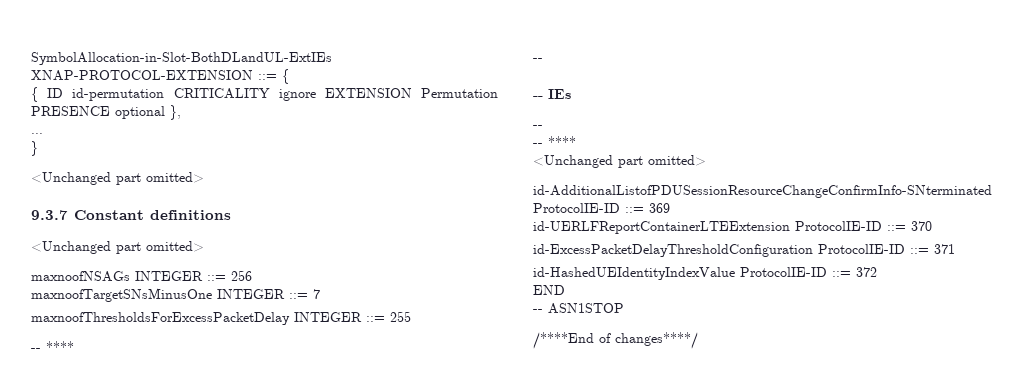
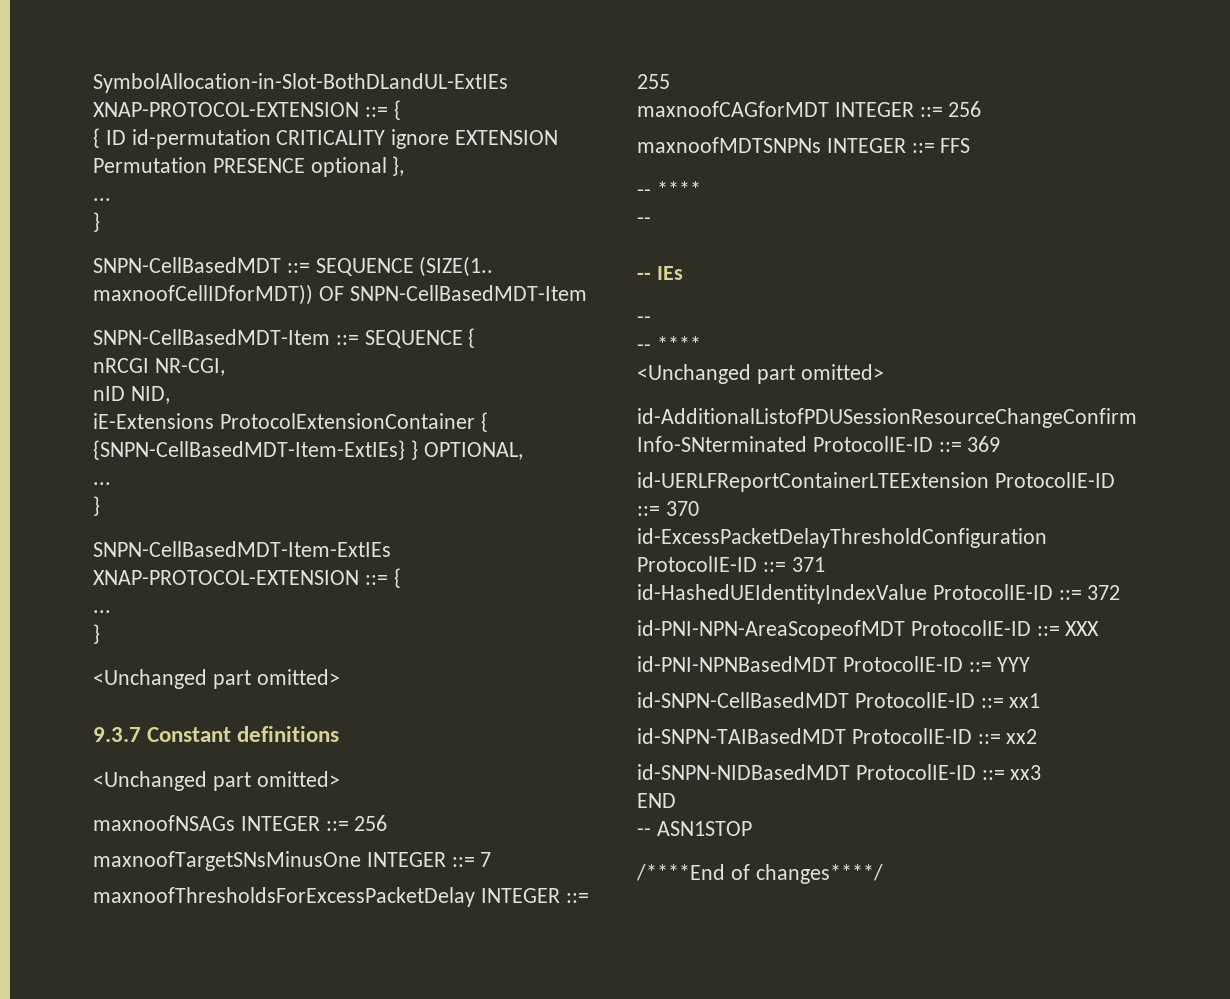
(38, 148) none -> [93,256,494,277] [93,284,587,305] [93,328,476,348] [93,358,225,376] [93,386,170,404] [93,412,488,432] [93,440,523,460] [93,482,111,485] [93,496,100,516] [93,541,391,557] [93,568,401,588] [93,610,111,613] [93,624,100,644] // SNPN-CellBasedMDT ::= SEQUENCE (SIZE(1.. maxnoofCellIDforMDT)) OF SNPN-CellBasedMDT-Item // SNPN-CellBasedMDT-Item ::= SEQUENCE { // nRCGI NR-CGI, // nID NID, // iE-Extensions ProtocolExtensionContainer { {SNPN-CellBasedMDT-Item-ExtIEs} } OPTIONAL, // ... // } // SNPN-CellBasedMDT-Item-ExtIEs XNAP-PROTOCOL-EXTENSION ::= { // ... // }
(411, 316) none -> [637,101,982,117] [637,137,971,153] // maxnoofCAGforMDT INTEGER ::= 256 // maxnoofMDTSNPNs INTEGER ::= FFS
(877, 272) none -> [637,620,1100,640] [637,656,1031,672] [637,692,1041,708] [637,728,1038,744] [637,764,1042,780] // id-PNI-NPN-AreaScopeofMDT ProtocolIE-ID ::= XXX // id-PNI-NPNBasedMDT ProtocolIE-ID ::= YYY // id-SNPN-CellBasedMDT ProtocolIE-ID ::= xx1 // id-SNPN-TAIBasedMDT ProtocolIE-ID ::= xx2 // id-SNPN-NIDBasedMDT ProtocolIE-ID ::= xx3

